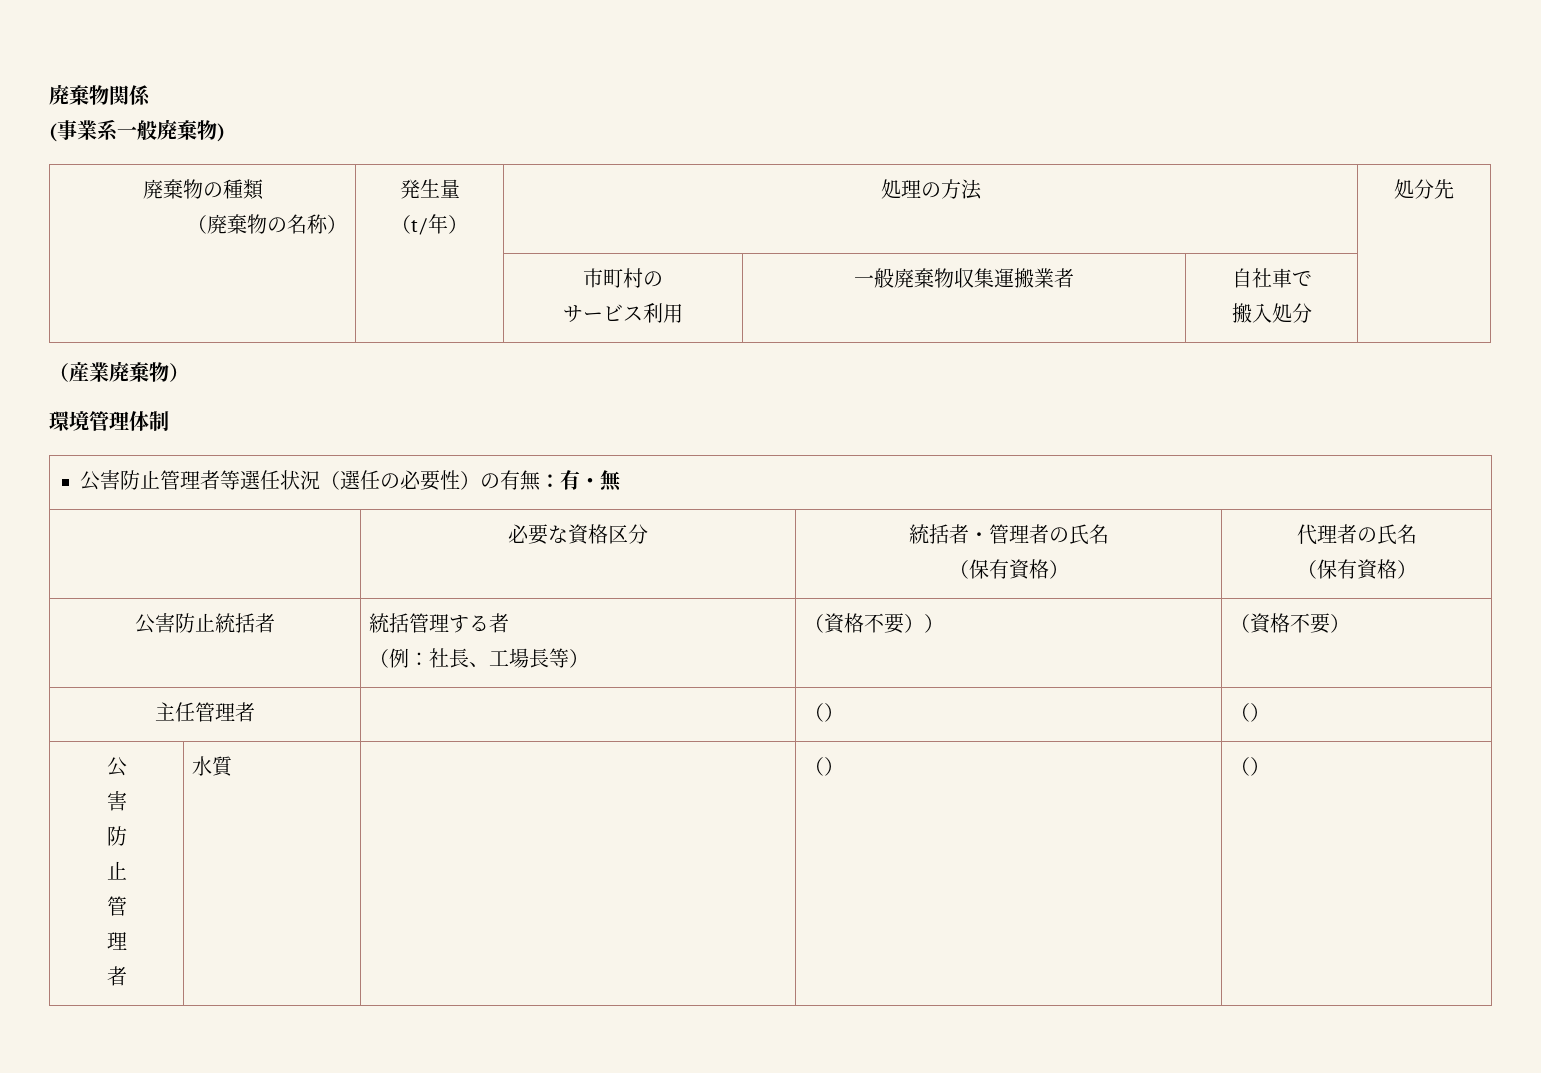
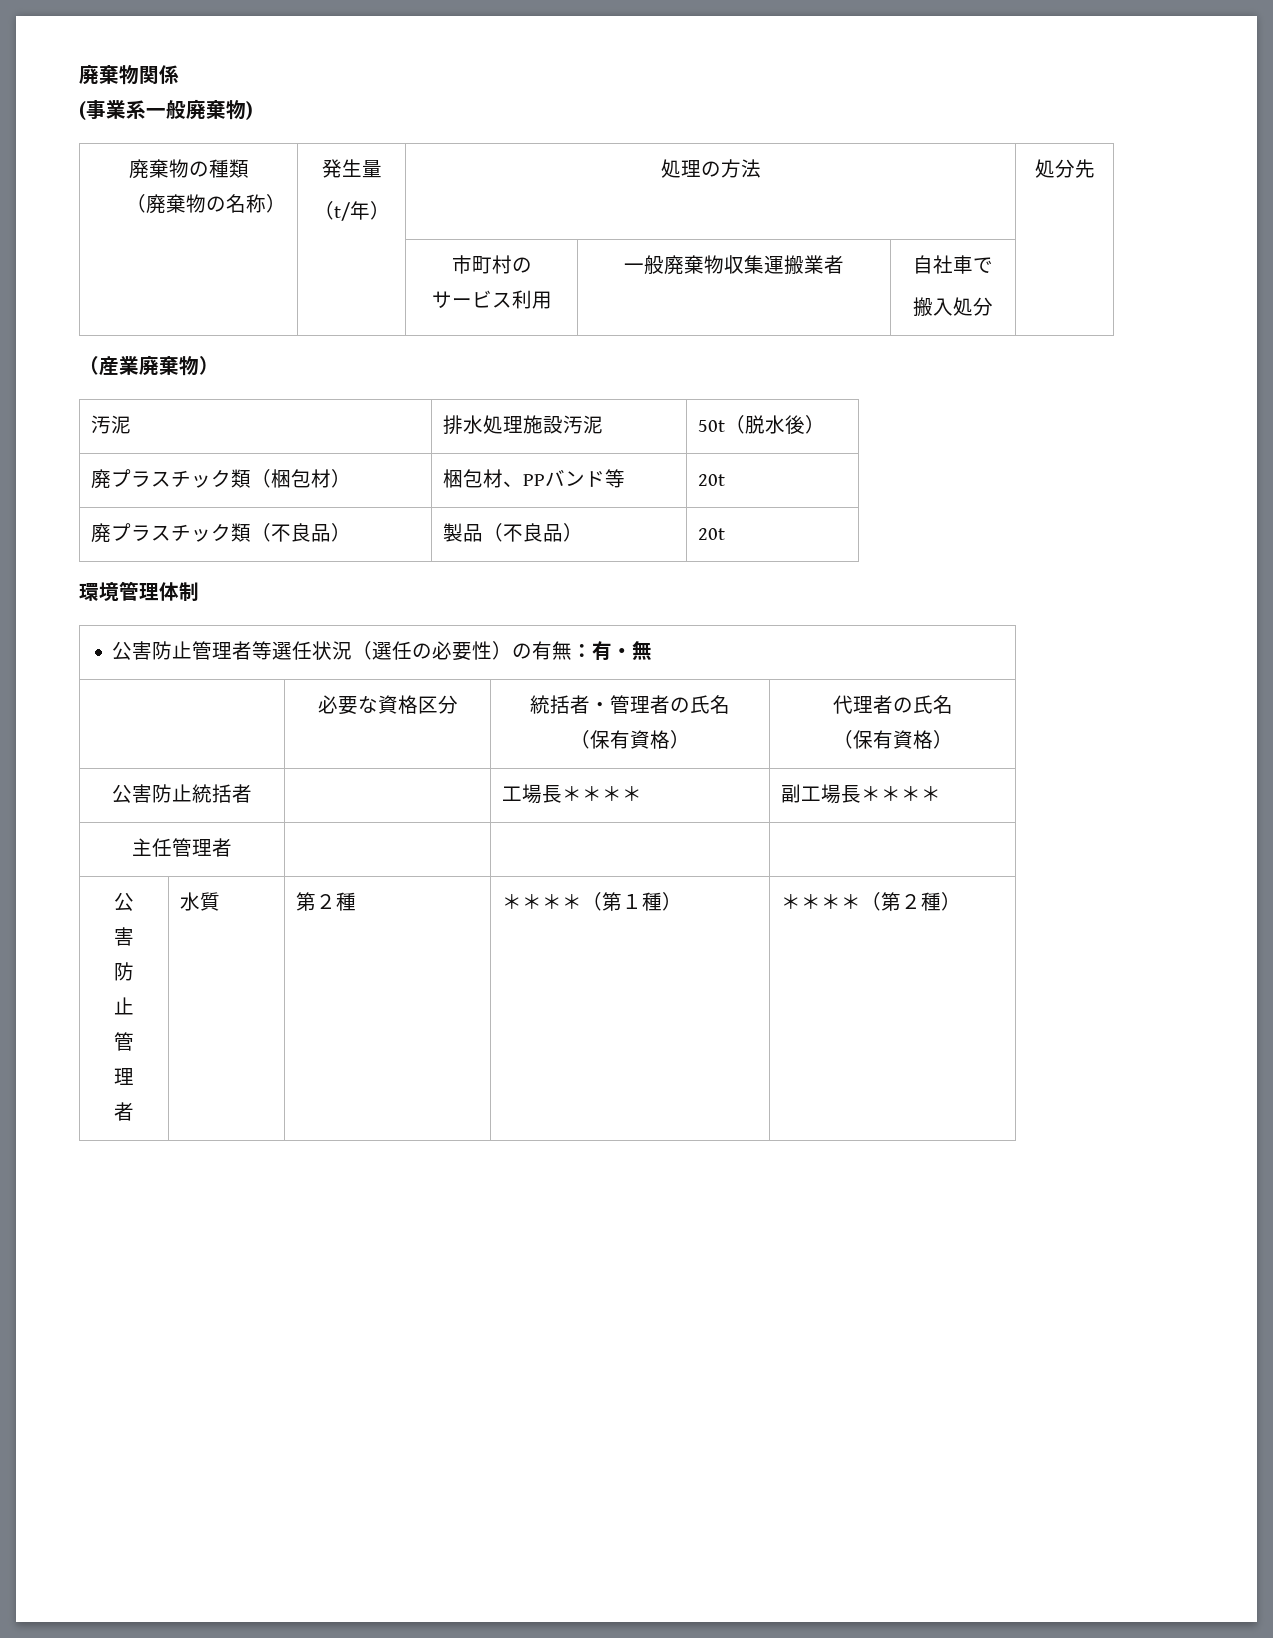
(189, 372) none -> [90,415,131,434] [442,415,603,435] [697,415,825,434] [90,469,351,489] [442,469,625,488] [697,474,725,486] [90,523,351,543] [442,523,583,542] [697,528,725,540] // 汚泥 | 排水処理施設汚泥 | 50t（脱水後） // 廃プラスチック類（梱包材） | 梱包材、PPバンド等 | 20t // 廃プラスチック類（不良品） | 製品（不良品） | 20t
[368,613,509,633] [368,648,589,668] [803,613,944,634] [1229,613,1350,634] 統括管理する者 // （例：社長、工場長等） | （資格不要）） | （資格不要） -> [501,784,642,804] [780,784,941,804] | 工場長＊＊＊＊ | 副工場長＊＊＊＊
[803,703,844,722] [1229,703,1270,722] （） | （） -> (232, 847) |
[803,757,844,776] [1229,757,1250,776] | （） | （ -> [295,892,356,911] [501,892,682,911] [780,892,941,911] 第２種 | ＊＊＊＊（第１種） | ＊＊＊＊（第２種

